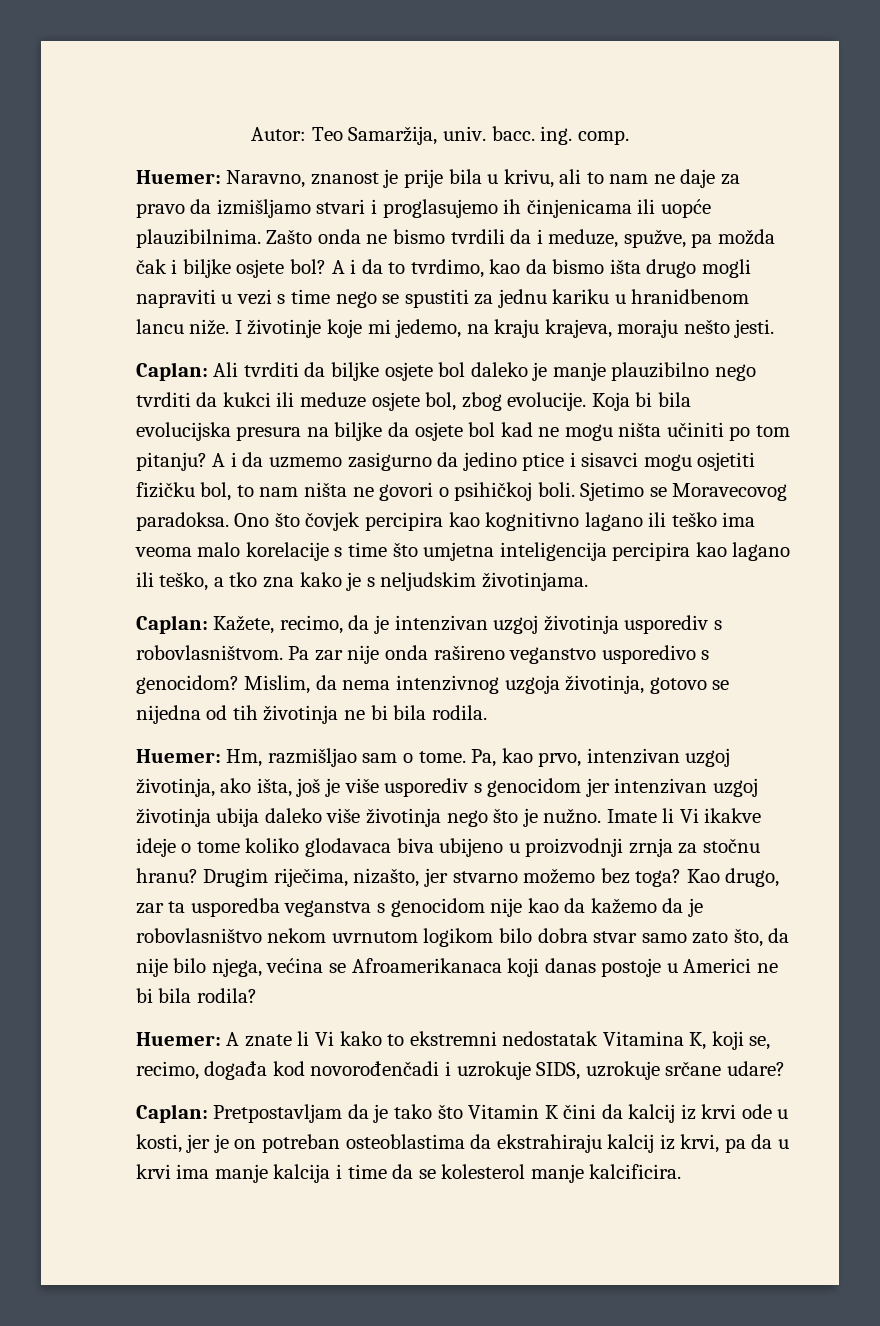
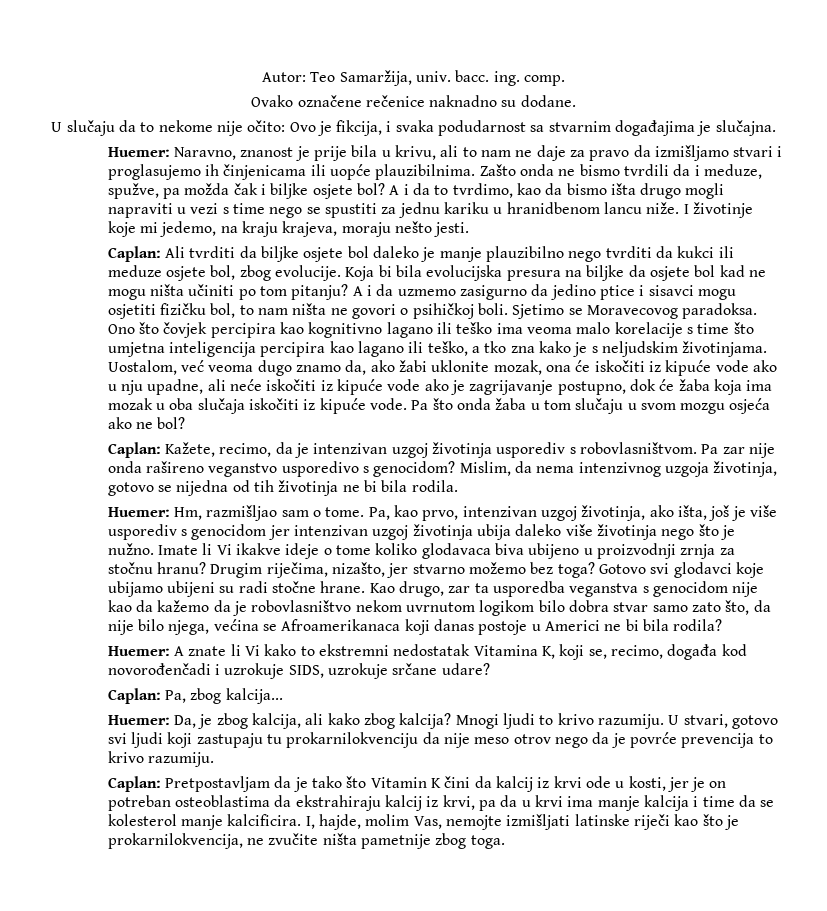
(629, 137) none -> [251,95,576,107] [51,120,776,136] // Ovako označene rečenice naknadno su dodane. // U slučaju da to nekome nije očito: Ovo je fikcija, i svaka podudarnost sa stvarnim događajima je slučajna.
(588, 581) none -> [107,360,777,376] [107,379,773,395] [107,398,771,414] [107,417,186,429] Uostalom, već veoma dugo znamo da, ako žabi uklonite mozak, ona će iskočiti iz kipuće vode ako u nju upadne, ali neće iskočiti iz kipuće vode ako je zagrijavanje postupno, dok će žaba koja ima mozak u oba slučaja iskočiti iz kipuće vode. Pa što onda žaba u tom slučaju u svom mozgu osjeća ako ne bol?
(682, 878) none -> [598,562,764,578] [107,581,366,597] Gotovo svi glodavci koje ubijamo ubijeni su radi stočne hrane.
(785, 1068) none -> [107,688,283,704] [107,713,778,729] [107,732,773,748] [107,751,215,767] // Caplan: Pa, zbog kalcija... // Huemer: Da, je zbog kalcija, ali kako zbog kalcija? Mnogi ljudi to krivo razumiju. U stvari, gotovo svi ljudi koji zastupaju tu prokarnilokvenciju da nije meso otrov nego da je povrće prevencija to krivo razumiju.
(682, 1171) none -> [305,814,739,830] [107,833,505,849] I, hajde, molim Vas, nemojte izmišljati latinske riječi kao što je prokarnilokvencija, ne zvučite ništa pametnije zbog toga.

